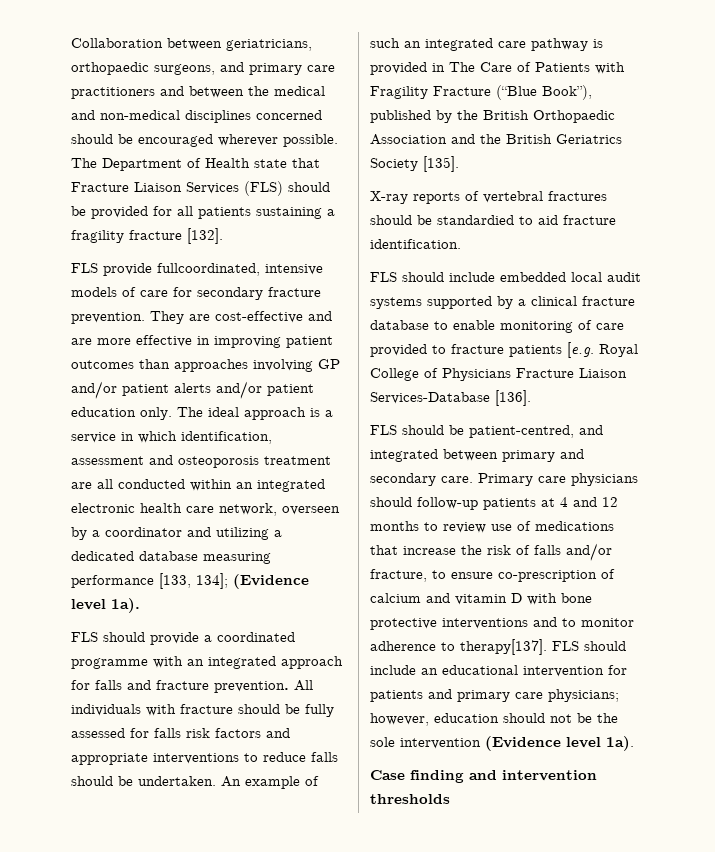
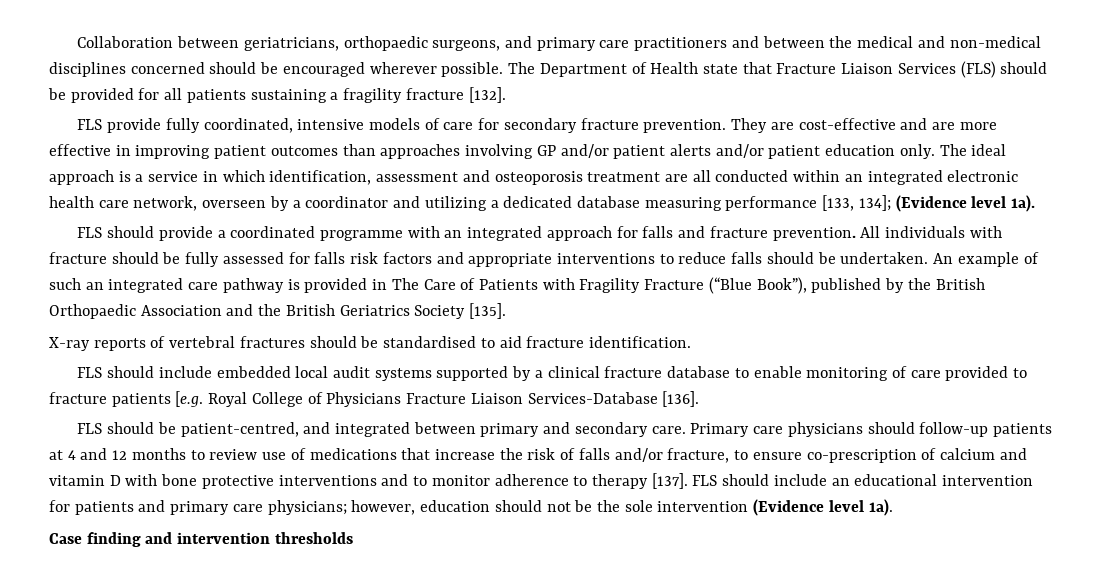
[157,263,260,276] fullcoordinated, -> [165,118,293,133] fully coordinated,
[437,215,514,225] standardied -> [383,336,477,348] standardised
[460,639,547,655] therapy[137]. -> [591,473,688,489] therapy [137].

